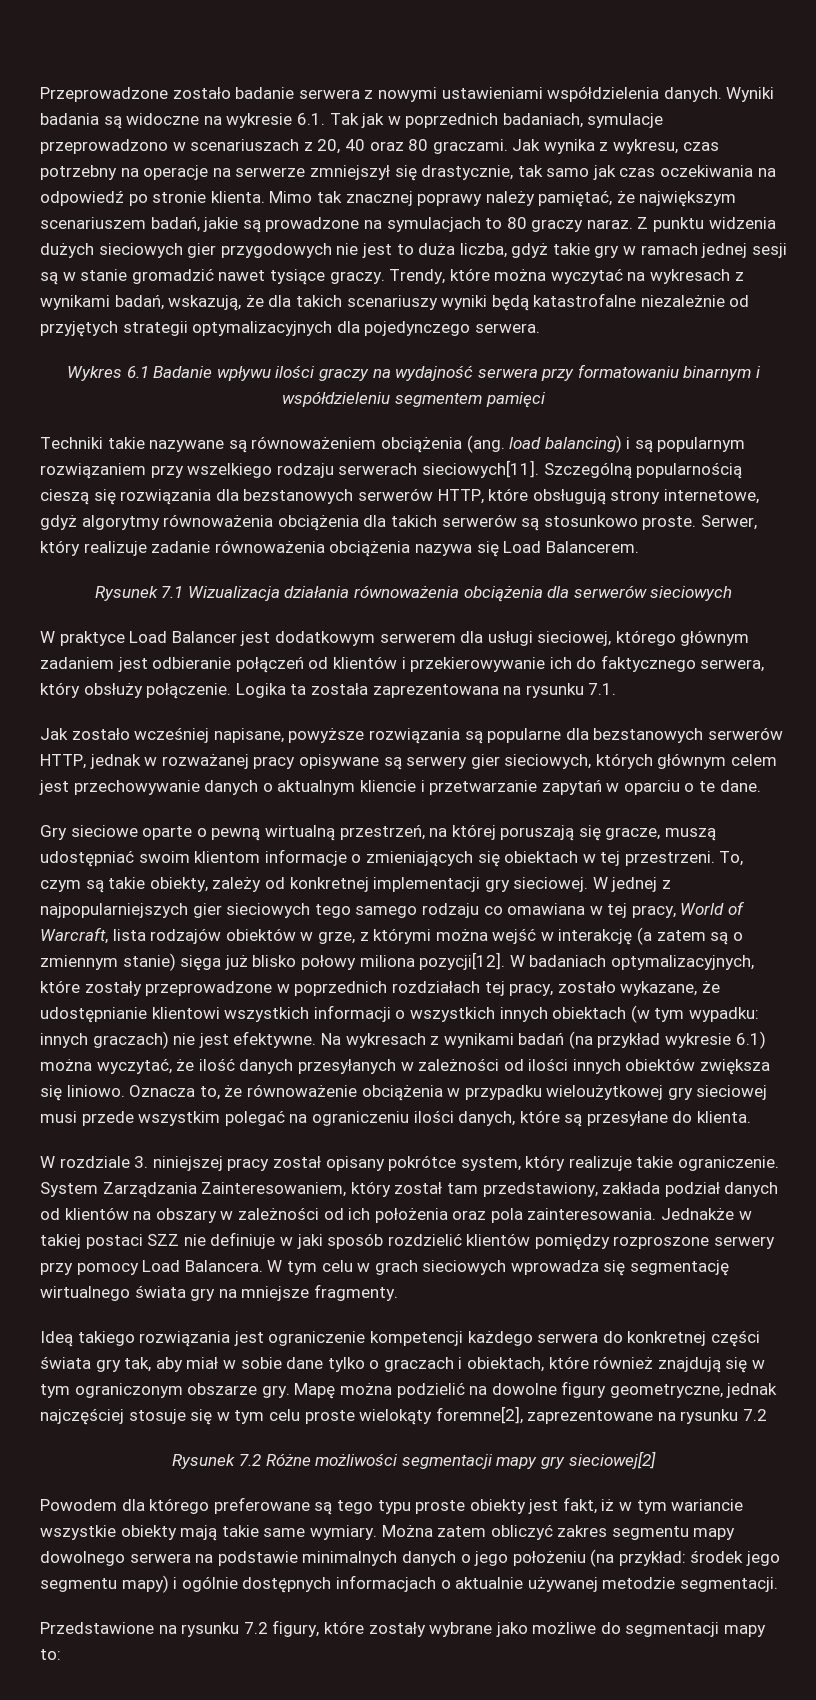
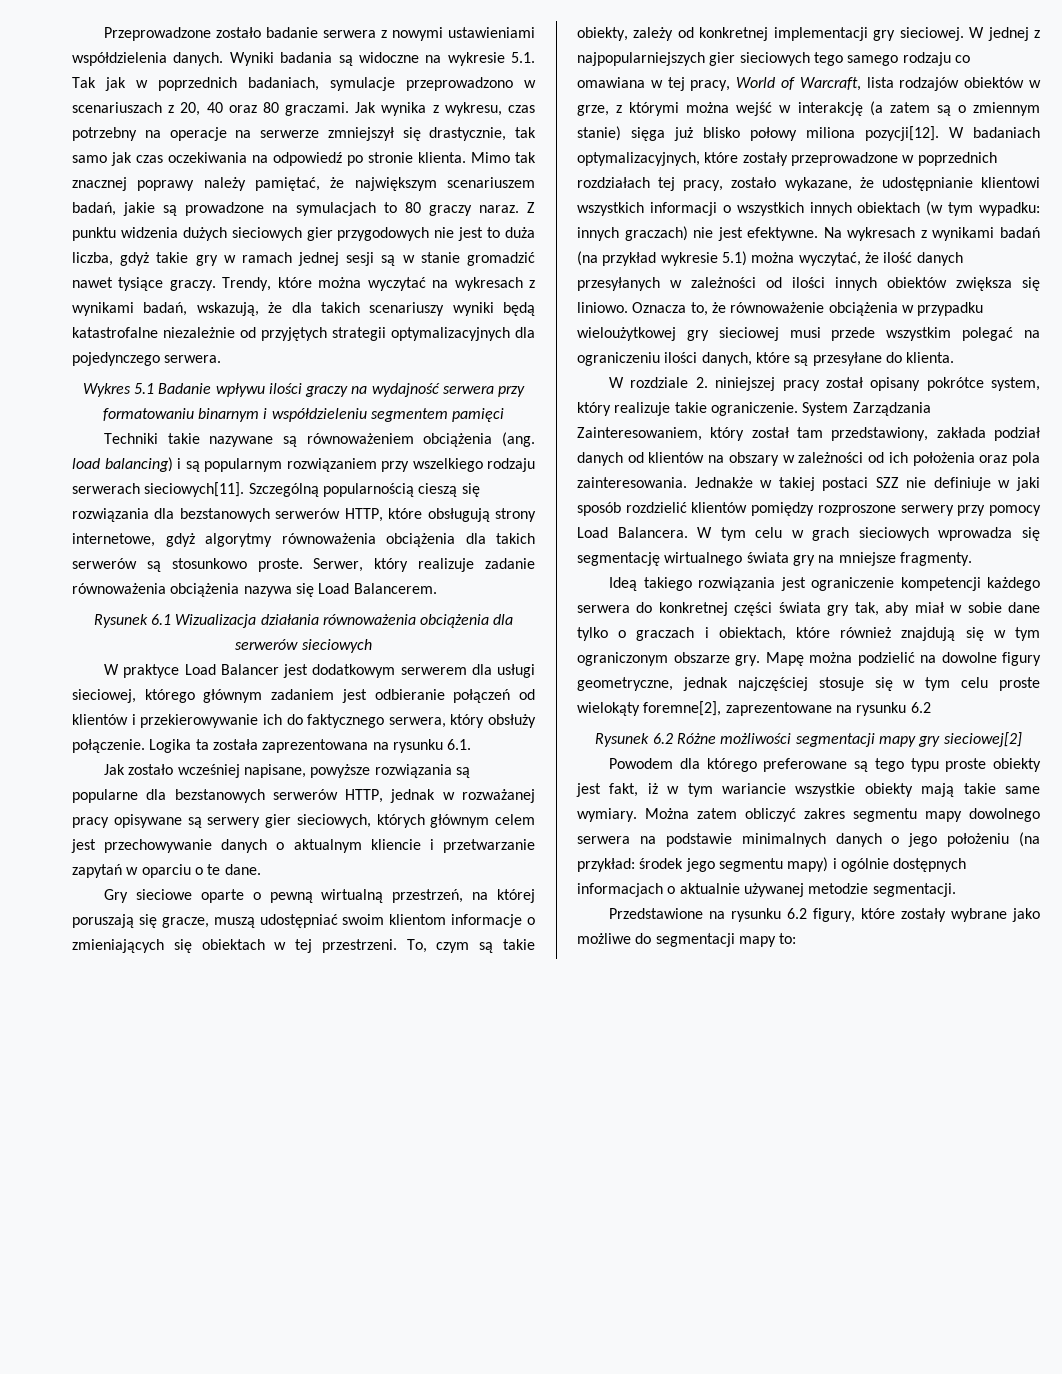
[296,113,325,125] 6.1. -> [511,52,535,63] 5.1.
[126,366,149,378] 6.1 -> [133,383,154,394] 5.1
[161,586,184,598] 7.1 -> [150,614,171,625] 6.1
[588,683,617,695] 7.1. -> [447,739,472,750] 6.1.
[735,1031,766,1049] 6.1) -> [721,251,747,266] 5.1)
[134,1156,149,1168] 3. -> [695,377,708,388] 2.
[743,1409,768,1421] [172,1454,262,1469] 7.2 // Rysunek 7.2 -> [910,702,931,713] [595,733,673,747] 6.2 // Rysunek 6.2
[243,1622,268,1634] 7.2 -> [787,908,808,919] 6.2

